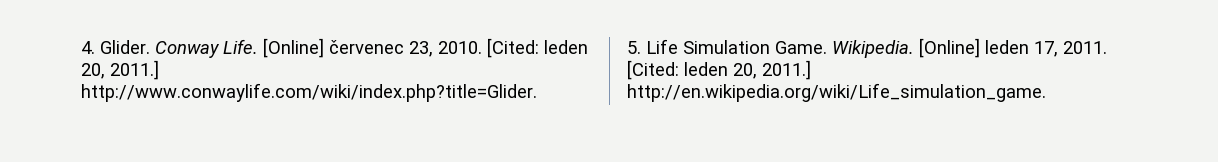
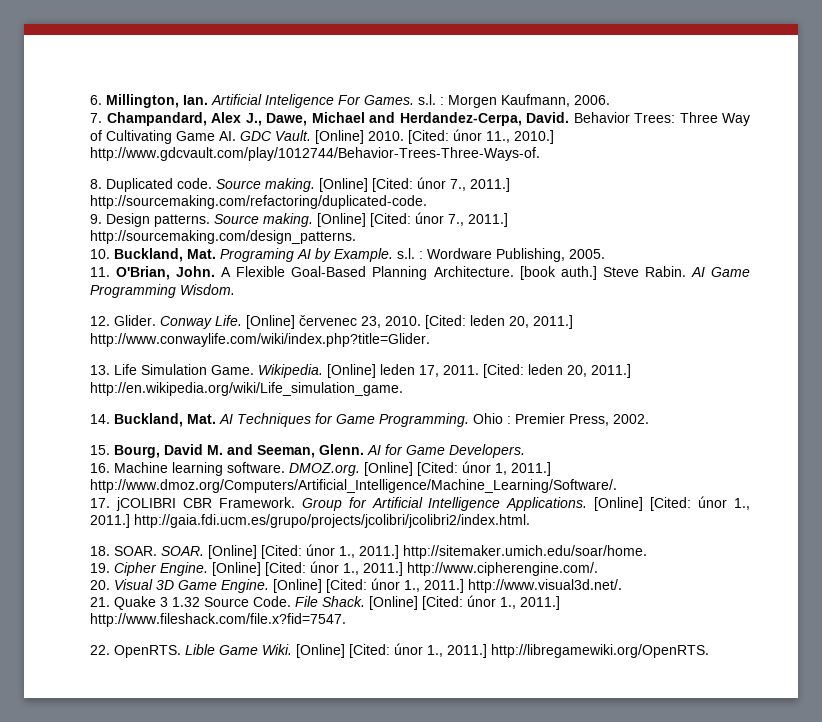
[81,41,95,54] 4. -> [90,94,610,108] [90,112,750,126] [90,129,554,144] [90,147,540,161] [90,177,510,192] [90,195,427,209] [90,212,508,227] [90,230,356,244] [90,248,605,262] [90,266,751,280] [90,284,235,298] [90,316,110,326] 6. Millington, Ian. Artificial Inteligence For Games. s.l. : Morgen Kaufmann, 2006. // 7. Champandard, Alex J., Dawe, Michael and Herdandez-Cerpa, David. Behavior Trees: Three Way of Cultivating Game AI. GDC Vault. [Online] 2010. [Cited: únor 11., 2010.] http://www.gdcvault.com/play/1012744/Behavior-Trees-Three-Ways-of. // 8. Duplicated code. Source making. [Online] [Cited: únor 7., 2011.] http://sourcemaking.com/refactoring/duplicated-code. // 9. Design patterns. Source making. [Online] [Cited: únor 7., 2011.] http://sourcemaking.com/design_patterns. // 10. Buckland, Mat. Programing AI by Example. s.l. : Wordware Publishing, 2005. // 11. O'Brian, John. A Flexible Goal-Based Planning Architecture. [book auth.] Steve Rabin. AI Game Programming Wisdom. // 12.
[627,41,641,54] 5. -> [90,365,110,375] 13.
(1046, 92) none -> [90,413,649,427] [90,444,525,458] [90,461,551,476] [90,479,617,493] [90,496,750,511] [90,514,530,528] [90,544,647,559] [90,561,598,576] [90,578,622,593] [90,595,560,610] [90,613,346,627] [90,643,709,658] // 14. Buckland, Mat. AI Techniques for Game Programming. Ohio : Premier Press, 2002. // 15. Bourg, David M. and Seeman, Glenn. AI for Game Developers. // 16. Machine learning software. DMOZ.org. [Online] [Cited: únor 1, 2011.] http://www.dmoz.org/Computers/Artificial_Intelligence/Machine_Learning/Software/. // 17. jCOLIBRI CBR Framework. Group for Artificial Intelligence Applications. [Online] [Cited: únor 1., 2011.] http://gaia.fdi.ucm.es/grupo/projects/jcolibri/jcolibri2/index.html. // 18. SOAR. SOAR. [Online] [Cited: únor 1., 2011.] http://sitemaker.umich.edu/soar/home. // 19. Cipher Engine. [Online] [Cited: únor 1., 2011.] http://www.cipherengine.com/. // 20. Visual 3D Game Engine. [Online] [Cited: únor 1., 2011.] http://www.visual3d.net/. // 21. Quake 3 1.32 Source Code. File Shack. [Online] [Cited: únor 1., 2011.] http://www.fileshack.com/file.x?fid=7547. // 22. OpenRTS. Lible Game Wiki. [Online] [Cited: únor 1., 2011.] http://libregamewiki.org/OpenRTS.

